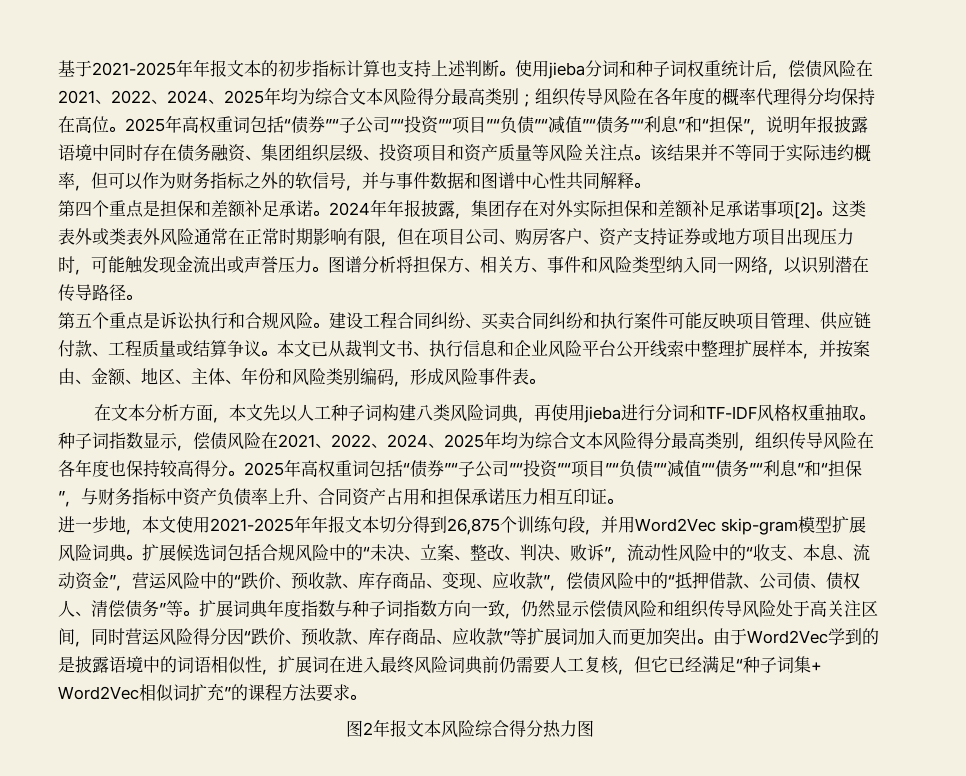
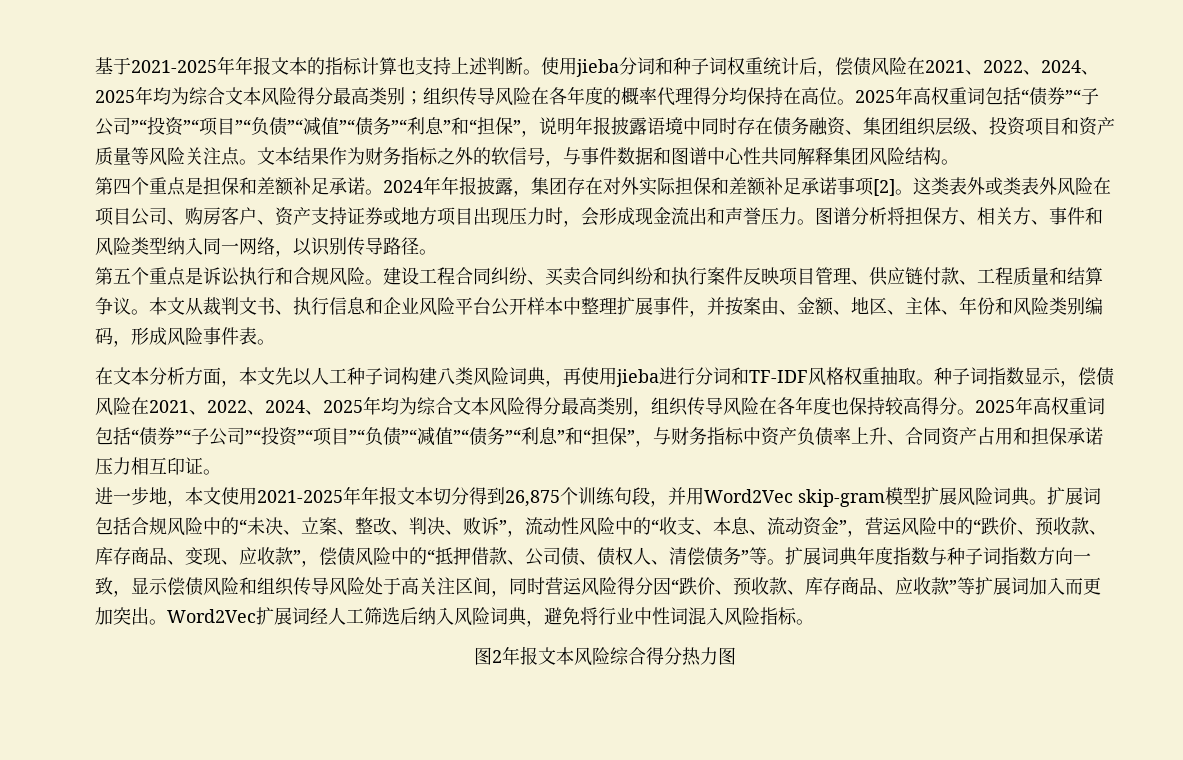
[278,59,312,77] 初步 -> (325, 66) none
[650,144,871,162] [58,172,143,191] 该结果并不等同于实际违约概率，但可以 -> [257,147,329,165] 文本结果
[362,172,379,189] 并 -> (563, 163) none
(634, 180) none -> [833,147,941,166] 集团风险结构
[194,228,414,247] 通常在正常时期影响有限，但 -> (1093, 186) none
[91,256,159,274] 可能触发 -> [581,207,635,226] 会形成
[227,256,244,273] 或 -> [707,207,725,225] 和
[835,256,869,273] 潜在 -> (347, 246) none
[668,312,702,329] 可能 -> (743, 276) none
[176,340,193,357] 或 -> [1049,267,1067,285] 和
[311,341,328,357] 已 -> (185, 306) none
[650,340,684,358] 线索 -> [527,297,563,315] 样本
[769,340,803,357] 样本 -> [653,297,689,315] 事件
[176,544,210,561] 候选 -> (1083, 496) none
[521,600,556,618] 仍然 -> (131, 593) none
[713,628,879,645] [58,656,822,675] [58,683,350,702] 由于Word2Vec学到的是披露语境中的词语相似性，扩展词在进入最终风险词典前仍需要人工复核，但它已经满足“种子词集+ Word2Vec相似词扩充”的课程方法要求 -> [167,607,797,627] Word2Vec扩展词经人工筛选后纳入风险词典，避免将行业中性词混入风险指标

